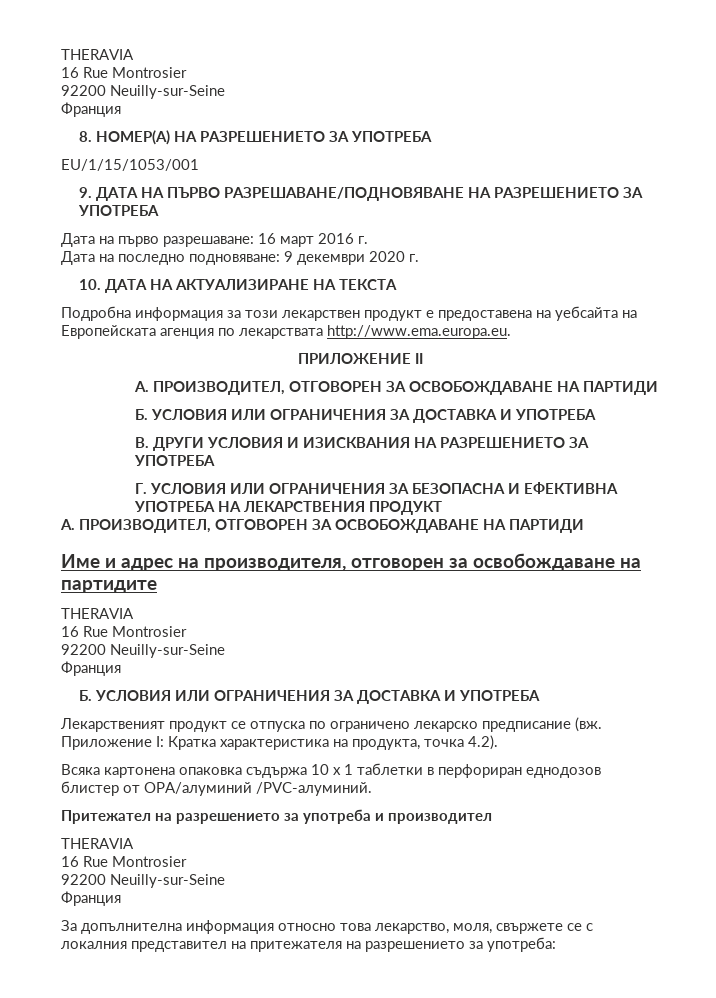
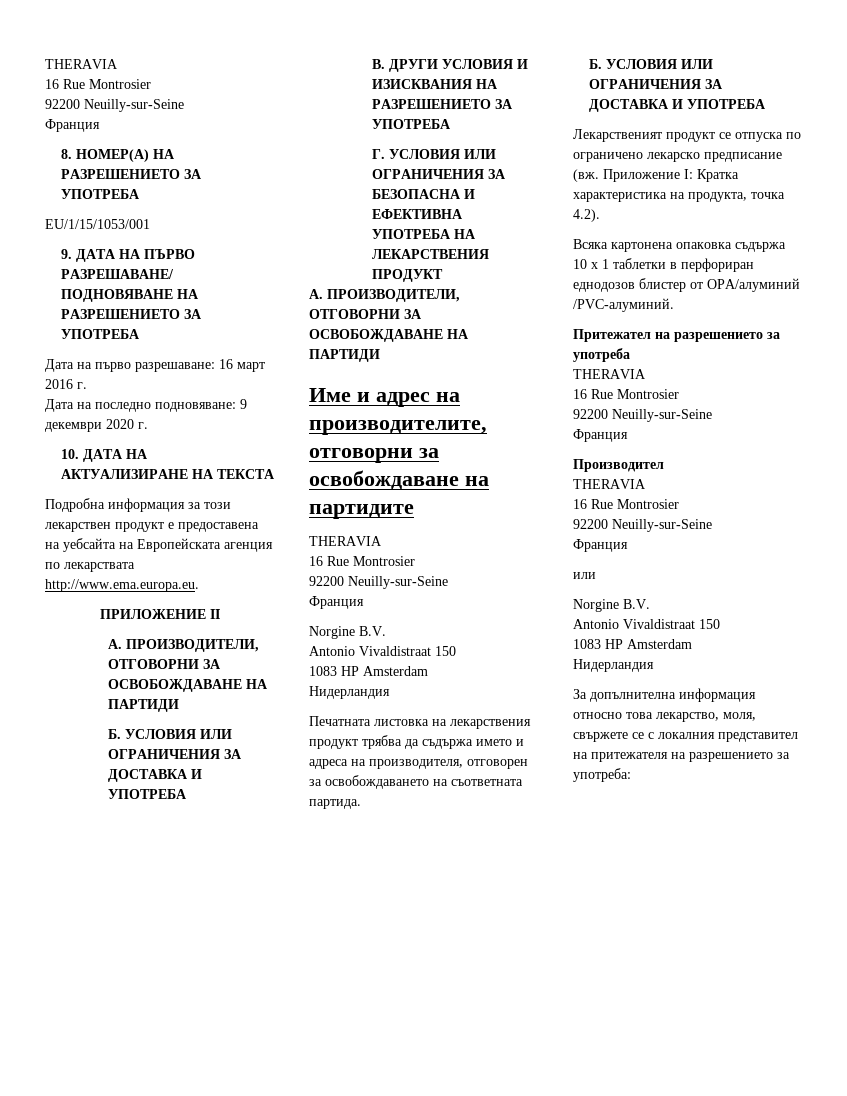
[152,381,382,395] ПРОИЗВОДИТЕЛ, ОТГОВОРЕН -> [125,639,259,652] [107,659,199,669] ПРОИЗВОДИТЕЛИ, ОТГОВОРНИ
[79,519,308,533] ПРОИЗВОДИТЕЛ, ОТГОВОРЕН -> [327,289,460,302] [309,309,400,319] ПРОИЗВОДИТЕЛИ, ОТГОВОРНИ
[204,558,444,571] производителя, отговорен -> [309,420,487,435] [309,448,413,463] производителите, отговорни
(121, 668) none -> [309,626,386,639] [309,646,456,656] [309,666,428,676] [309,686,390,699] [309,716,531,729] [309,735,524,749] [309,759,528,769] [309,775,523,789] [309,799,361,809] // Norgine B.V. // Antonio Vivaldistraat 150 // 1083 HP Amsterdam // Нидерландия // Печатната листовка на лекарствения продукт трябва да съдържа името и адреса на производителя, отговорен за освобождаването на съответната партида.
[375,813,492,824] [61,838,134,849] [61,856,187,867] [61,874,225,888] [61,891,121,906] и производител // THERAVIA // 16 Rue Montrosier // 92200 Neuilly-sur-Seine // Франция -> [573,369,646,379] [573,389,679,399] [573,409,712,422] [573,429,628,442] [573,459,664,472] [573,479,646,489] [573,499,679,509] [573,519,712,532] [573,539,628,552] [573,572,596,579] [573,599,650,612] [573,619,720,629] [573,639,692,649] [573,659,654,672] // THERAVIA // 16 Rue Montrosier // 92200 Neuilly-sur-Seine // Франция // Производител // THERAVIA // 16 Rue Montrosier // 92200 Neuilly-sur-Seine // Франция // или // Norgine B.V. // Antonio Vivaldistraat 150 // 1083 HP Amsterdam // Нидерландия

